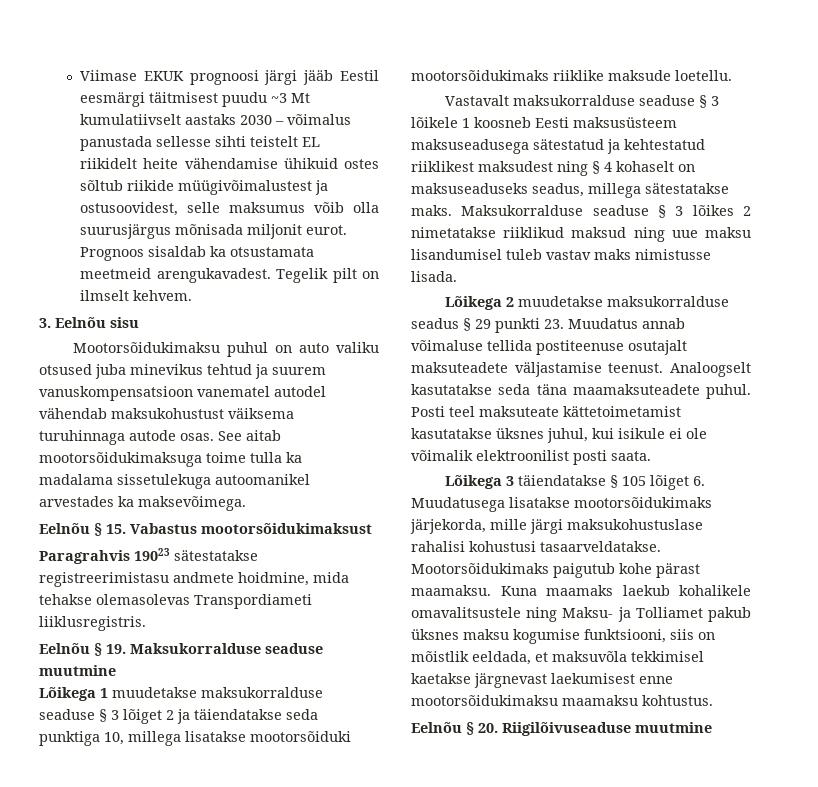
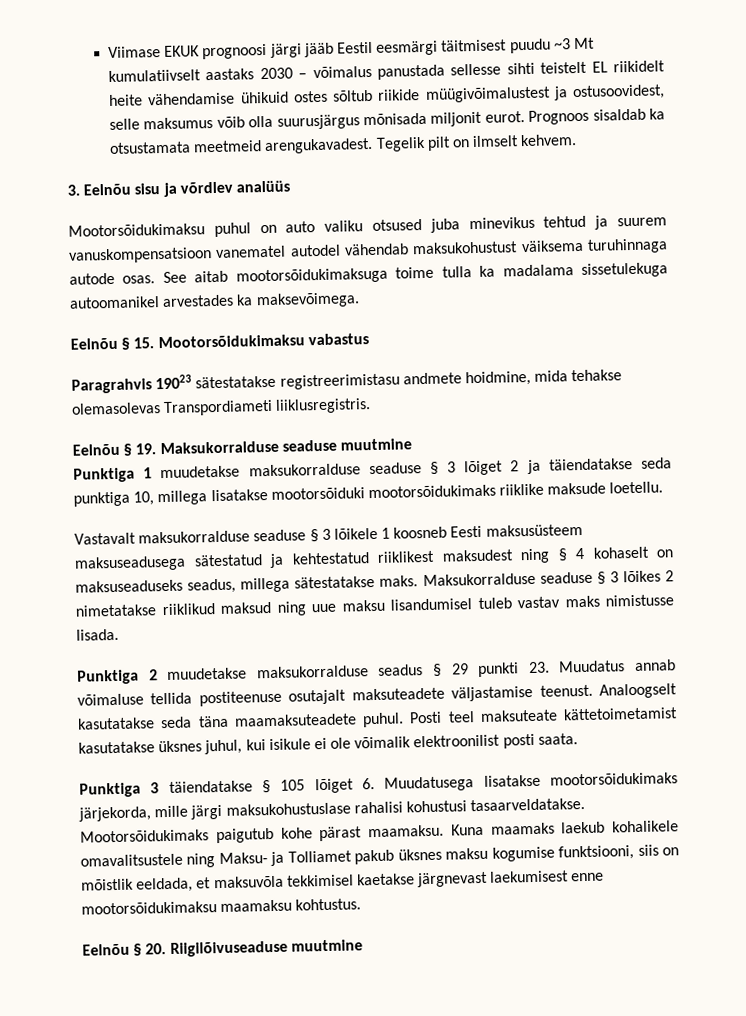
(139, 322) none -> [162,180,290,197] ja võrdlev analüüs
[130,523,372,534] Vabastus mootorsõidukimaksust -> [157,333,369,349] Mootorsõidukimaksu vabastus
[39,687,96,701] Lõikega -> [73,467,135,483] Punktiga
[444,296,502,310] Lõikega -> [77,669,139,685] Punktiga
[444,475,502,489] Lõikega -> [79,782,141,798] Punktiga

